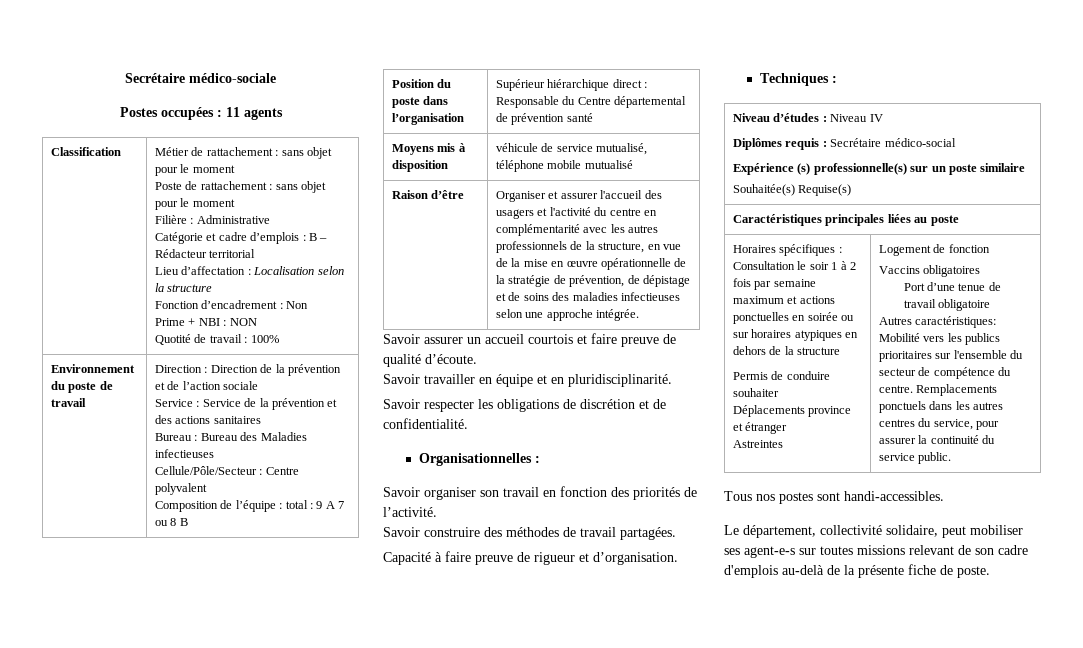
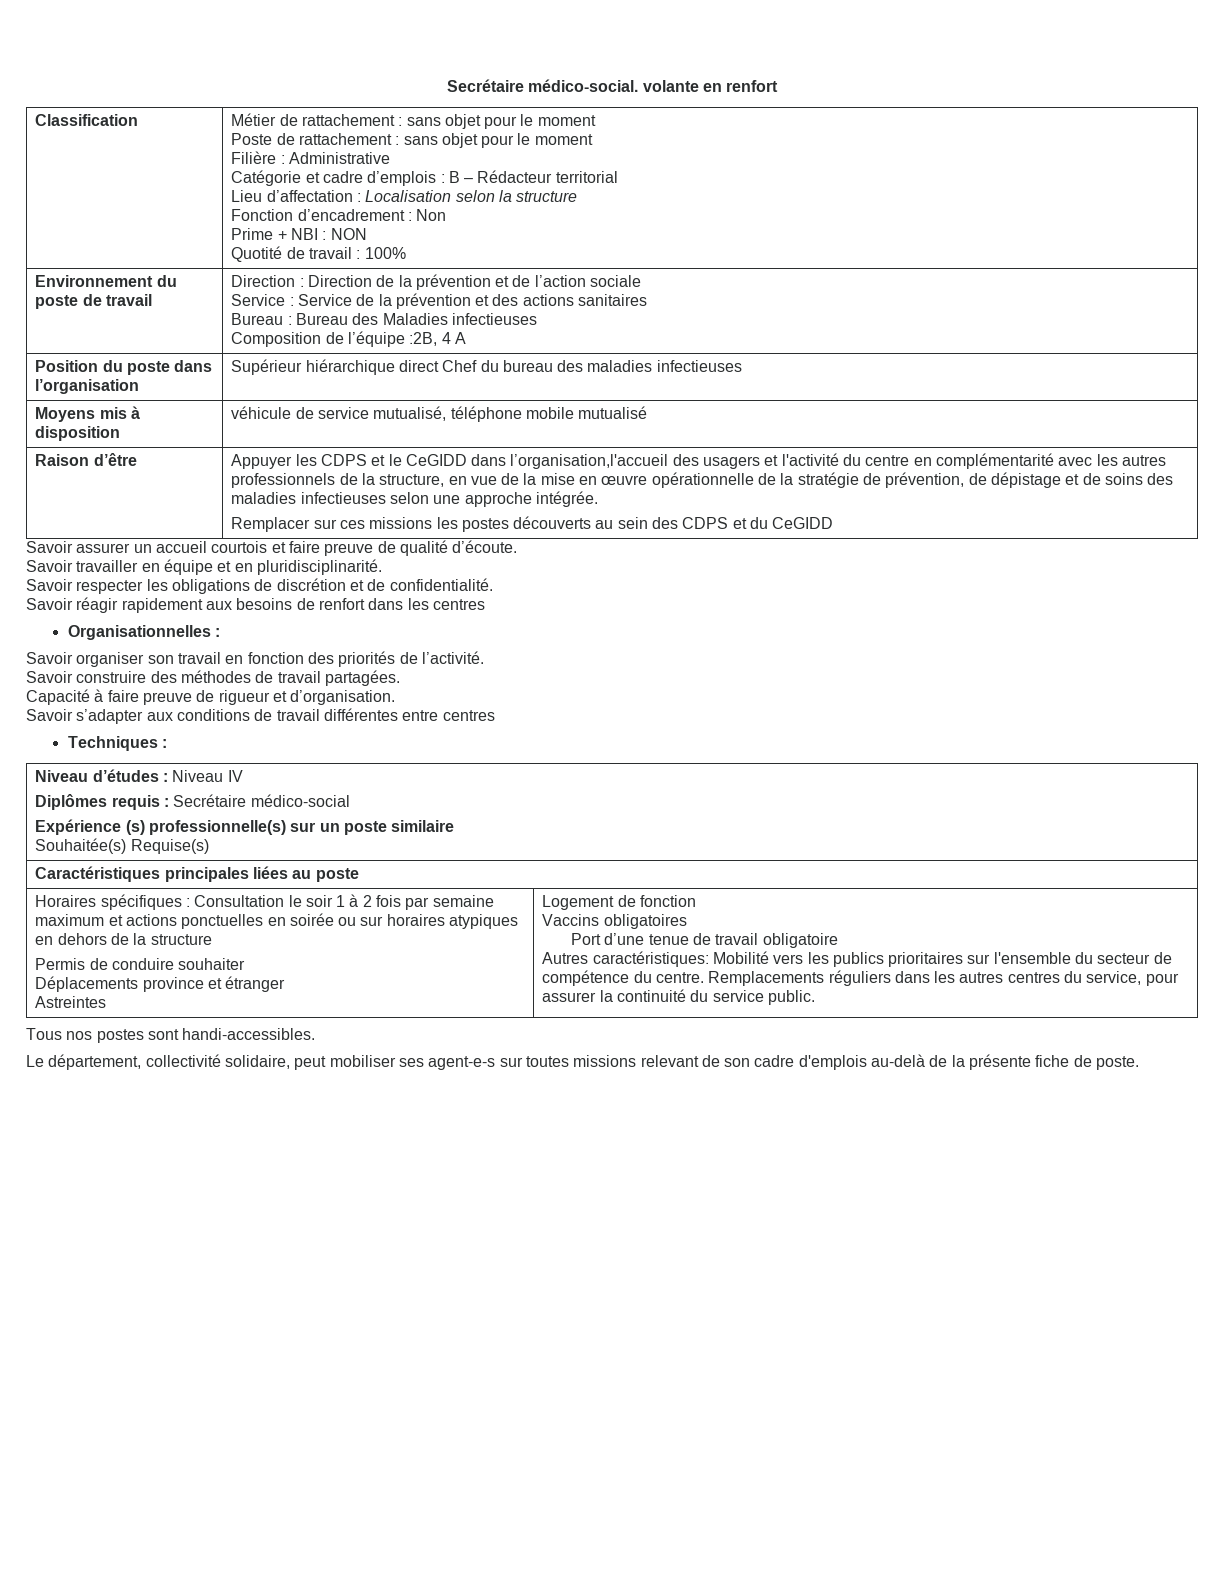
[125,73,276,83] [119,107,283,120] Secrétaire médico-sociale // Postes occupées : 11 agents -> [446,79,779,92] Secrétaire médico-social. volante en renfort
[155,466,299,475] [155,483,208,495] // Cellule/Pôle/Secteur : Centre polyvalent -> (537, 319) none
[279,500,345,509] [155,518,188,526] : total : 9 A 7 ou 8 B -> [409,332,466,346] :2B, 4 A
[644,82,648,88] [496,96,687,108] [496,113,593,125] : Responsable du Centre départemental de prévention santé -> [442,360,742,372] Chef du bureau des maladies infectieuses
[496,190,643,202] Organiser et assurer l'accueil -> [231,454,669,469] Appuyer les CDPS et le CeGIDD dans l’organisation,l'accueil
(640, 315) none -> [231,516,834,532] // Remplacer sur ces missions les postes découverts au sein des CDPS et du CeGIDD
(468, 423) none -> [26,597,485,613] // Savoir réagir rapidement aux besoins de renfort dans les centres
(678, 558) none -> [26,708,495,724] // Savoir s’adapter aux conditions de travail différentes entre centres
[879,401,927,413] ponctuels -> [828,970,891,986] réguliers

